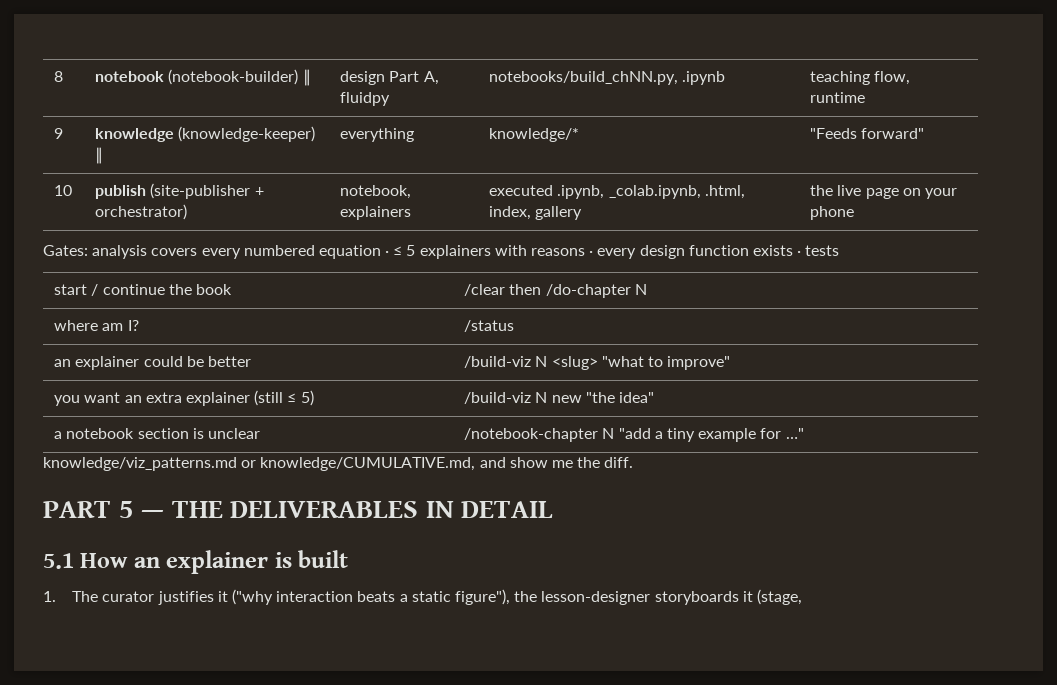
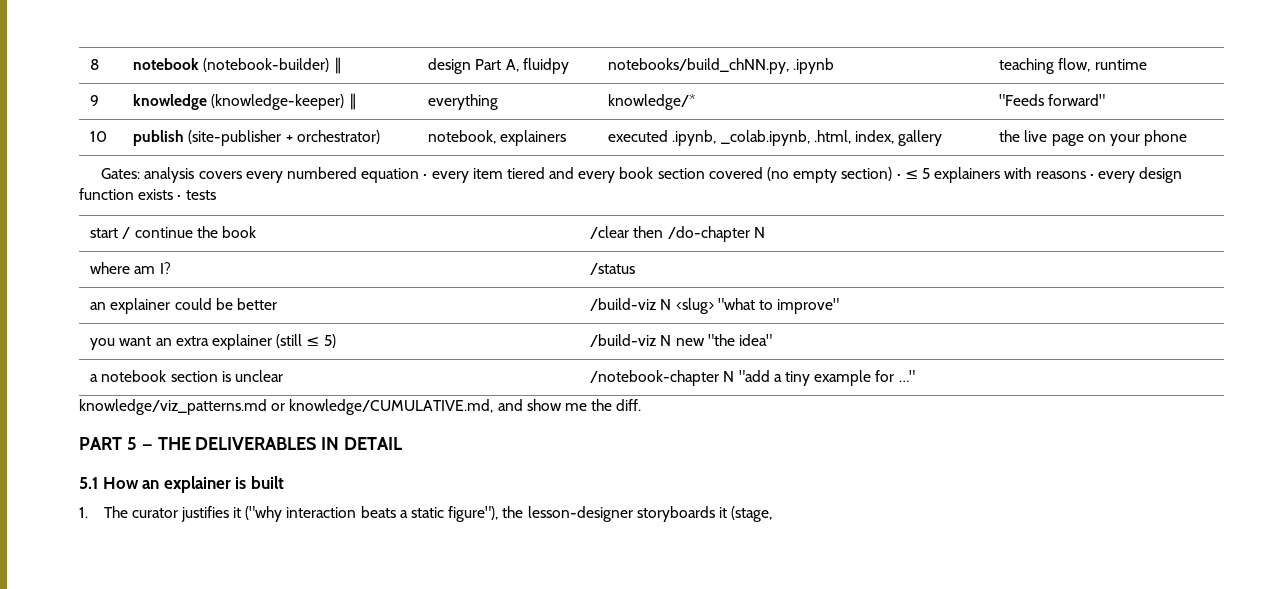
(390, 253) none -> [431,167,901,183] every item tiered and every book section covered (no empty section) ·

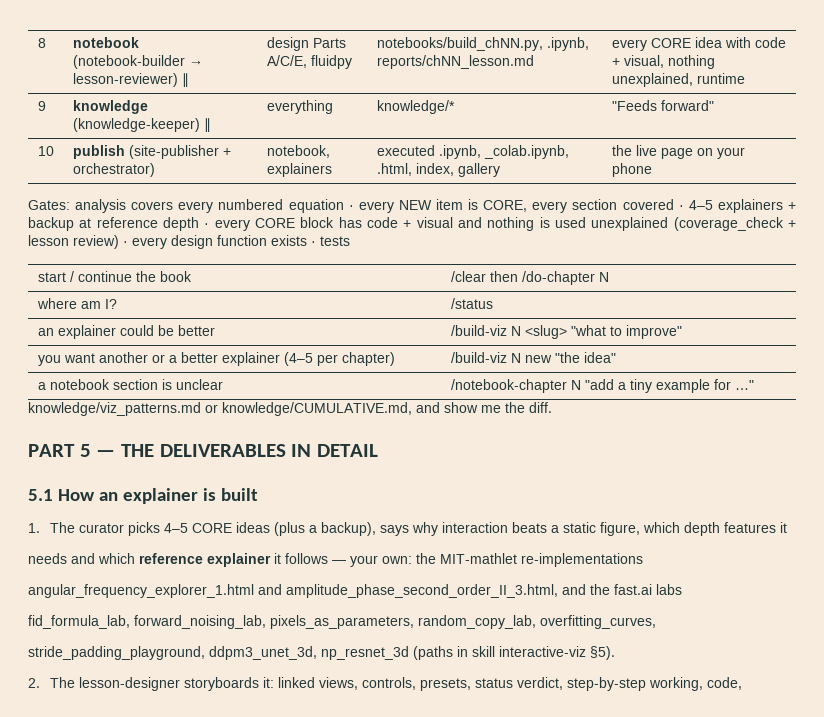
[203,58,330,72] (notebook-builder) -> [72,55,203,69] [72,73,178,87] (notebook-builder → lesson-reviewer)
[475,59,519,72] Part A, -> [312,38,346,48] [266,55,307,68] Parts A/C/E,
[793,58,835,74] [999,58,1091,74] .ipynb | teaching flow, -> [546,37,589,51] [376,55,534,69] [611,37,786,51] [611,55,715,69] [611,73,693,87] .ipynb, reports/chNN_lesson.md | every CORE idea with code + visual, nothing unexplained,
[472,167,1086,183] item tiered and every book section covered (no empty section) · ≤ 5 explainers with reasons -> [398,199,796,213] [28,217,796,231] [28,235,119,249] NEW item is CORE, every section covered · 4–5 explainers + backup at reference depth · every CORE block has code + visual and nothing is used unexplained (coverage_check + lesson review)
[155,334,336,350] an extra explainer (still ≤ 5) -> [98,352,395,366] another or a better explainer (4–5 per chapter)
[180,506,773,522] justifies it ("why interaction beats a static figure"), the lesson-designer storyboards it (stage, -> [127,522,787,536] [28,553,643,567] [28,584,682,598] [28,615,656,629] [28,646,615,660] [28,677,742,691] picks 4–5 CORE ideas (plus a backup), says why interaction beats a static figure, which depth features it // needs and which reference explainer it follows — your own: the MIT-mathlet re-implementations // angular_frequency_explorer_1.html and amplitude_phase_second_order_II_3.html, and the fast.ai labs // fid_formula_lab, forward_noising_lab, pixels_as_parameters, random_copy_lab, overfitting_curves, // stride_padding_playground, ddpm3_unet_3d, np_resnet_3d (paths in skill interactive-viz §5). // 2. The lesson-designer storyboards it: linked views, controls, presets, status verdict, step-by-step working, code,

